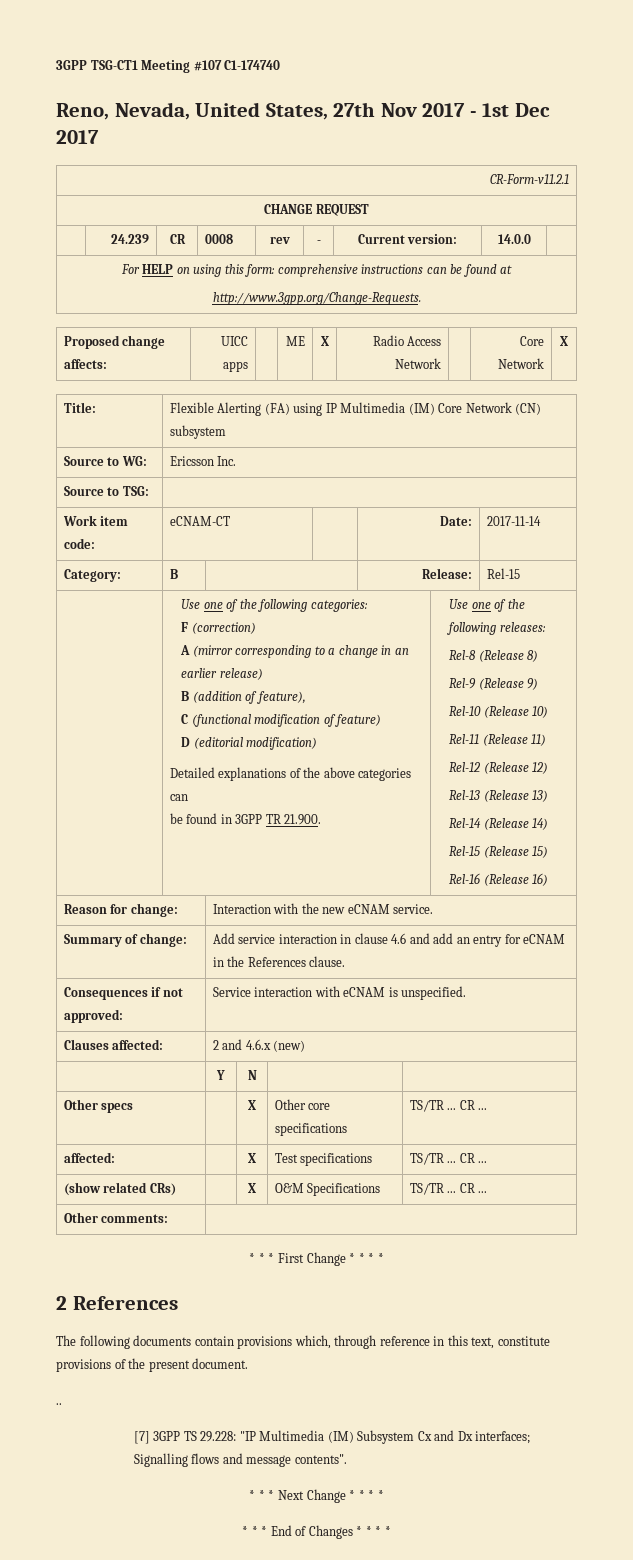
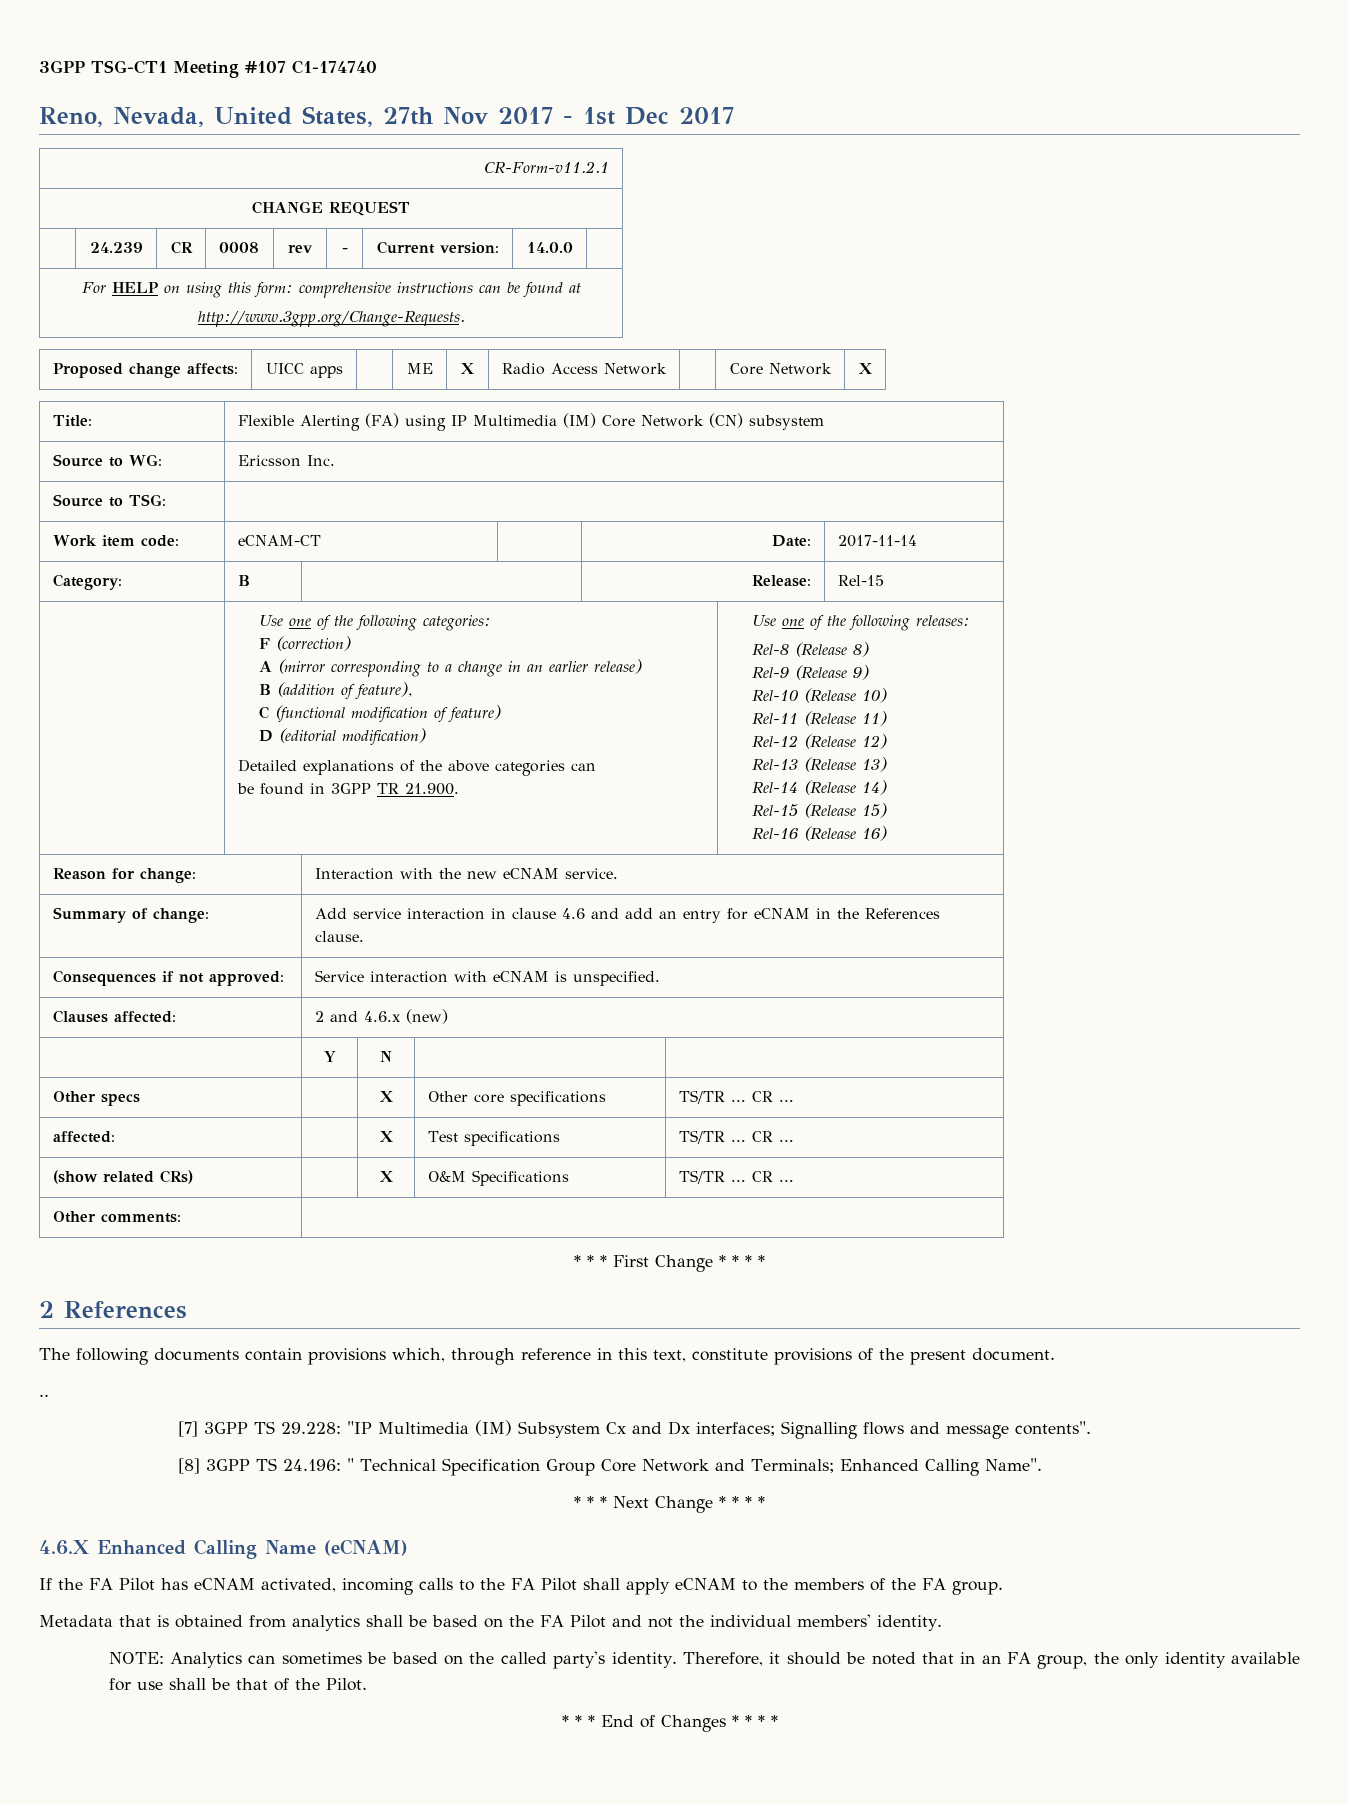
(347, 1459) none -> [178,1458,1043,1476] // [8] 3GPP TS 24.196: " Technical Specification Group Core Network and Terminals; Enhanced Calling Name".
(384, 1495) none -> [39,1539,408,1559] [39,1578,1003,1595] [39,1614,942,1631] [108,1651,1300,1669] [108,1678,367,1691] // 4.6.X Enhanced Calling Name (eCNAM) // If the FA Pilot has eCNAM activated, incoming calls to the FA Pilot shall apply eCNAM to the members of the FA group. // Metadata that is obtained from analytics shall be based on the FA Pilot and not the individual members' identity. // NOTE: Analytics can sometimes be based on the called party's identity. Therefore, it should be noted that in an FA group, the only identity available for use shall be that of the Pilot.

